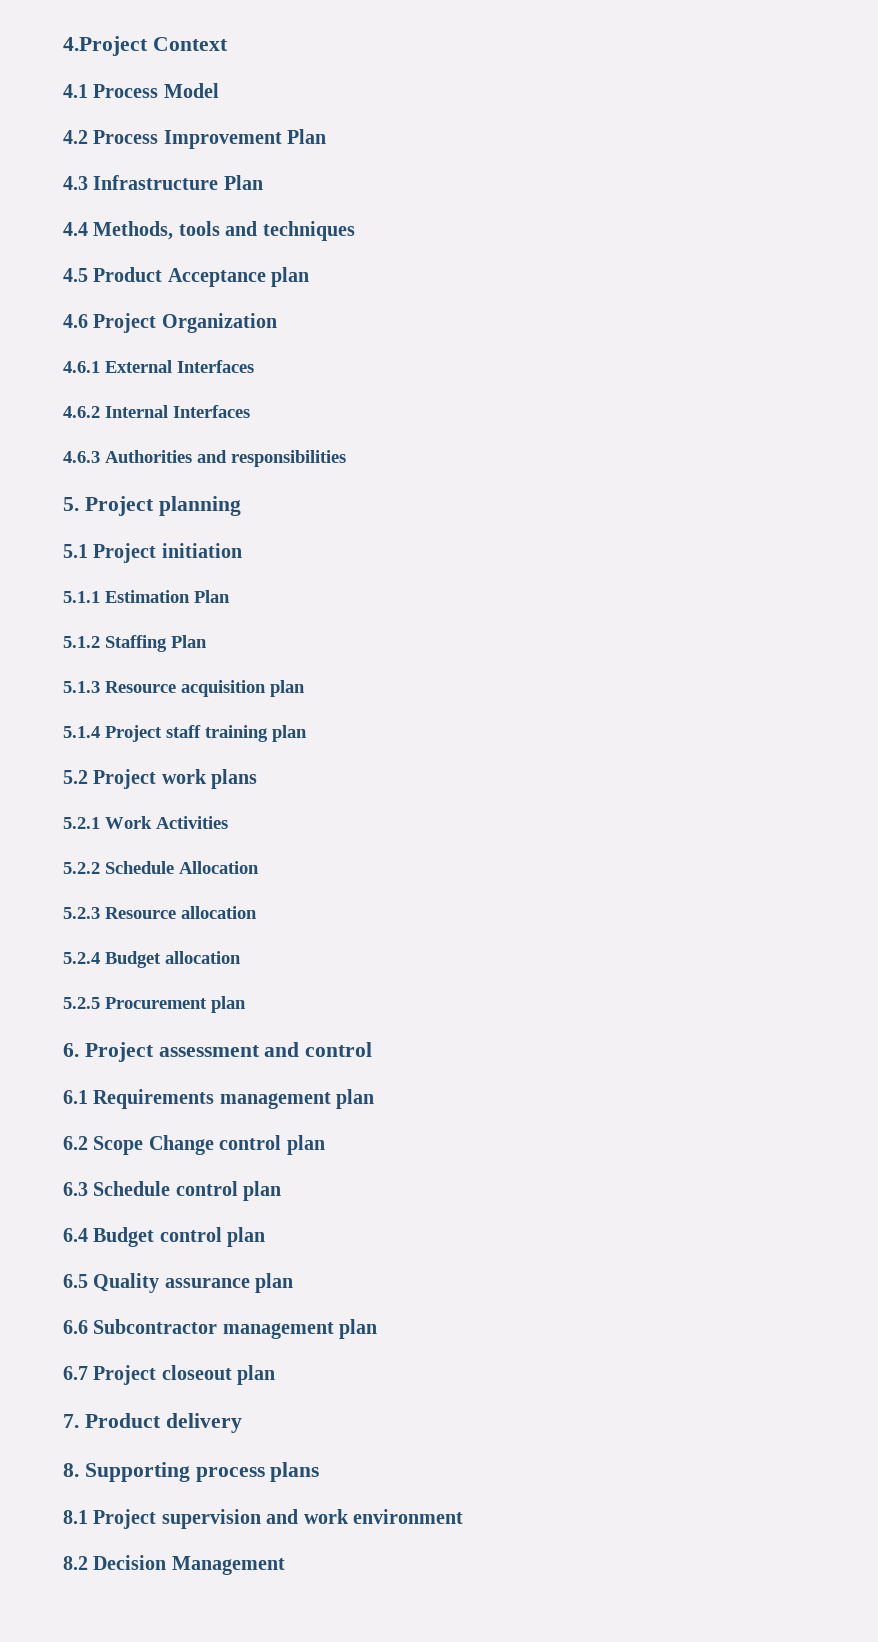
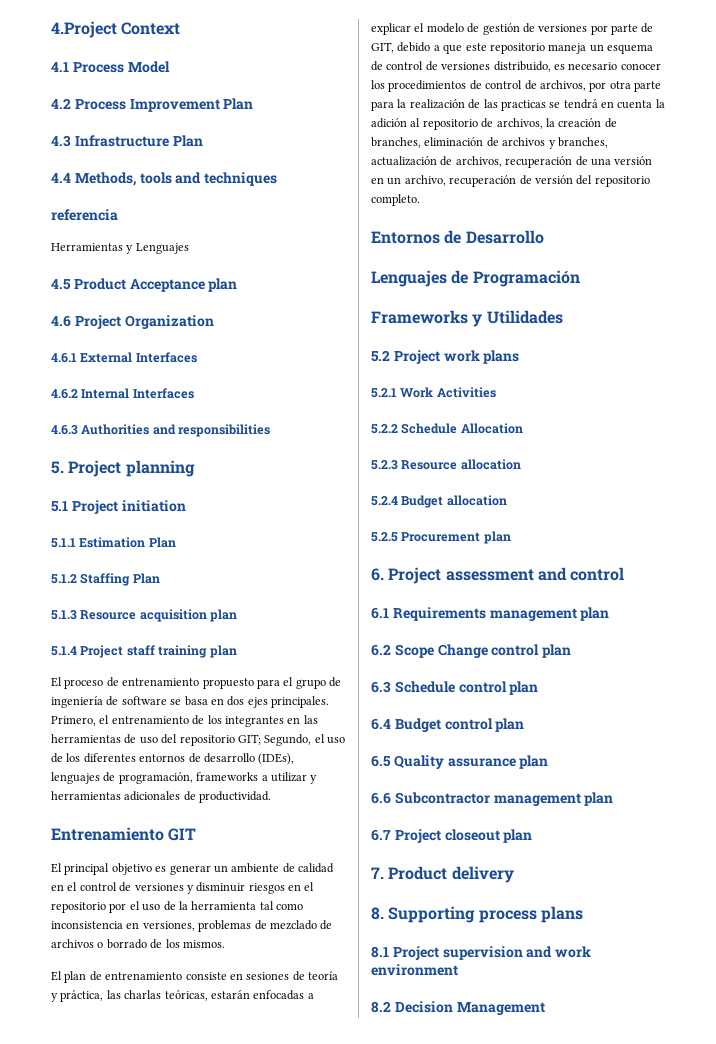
(355, 231) none -> [51,209,118,221] [51,243,189,254] // referencia // Herramientas y Lenguajes
(307, 733) none -> [51,677,341,689] [51,696,329,708] [51,715,318,727] [51,734,345,746] [51,753,295,765] [51,772,318,784] [51,791,272,803] [51,827,197,841] [51,863,334,875] [51,882,315,894] [51,901,303,913] [51,920,333,932] [51,939,225,949] [51,971,338,983] [51,990,314,1002] [371,23,654,35] [371,42,653,54] [371,61,661,72] [371,80,661,92] [371,99,665,111] [371,118,617,130] [371,137,608,149] [371,156,653,168] [371,175,650,187] [371,194,420,206] [371,230,544,244] [371,270,580,287] [371,310,563,327] // El proceso de entrenamiento propuesto para el grupo de ingeniería de software se basa en dos ejes principales. Primero, el entrenamiento de los integrantes en las herramientas de uso del repositorio GIT; Segundo, el uso de los diferentes entornos de desarrollo (IDEs), lenguajes de programación, frameworks a utilizar y herramientas adicionales de productividad. // Entrenamiento GIT // El principal objetivo es generar un ambiente de calidad en el control de versiones y disminuir riesgos en el repositorio por el uso de la herramienta tal como inconsistencia en versiones, problemas de mezclado de archivos o borrado de los mismos. // El plan de entrenamiento consiste en sesiones de teoría y práctica, las charlas teóricas, estarán enfocadas a explicar el modelo de gestión de versiones por parte de GIT, debido a que este repositorio maneja un esquema de control de versiones distribuido, es necesario conocer los procedimientos de control de archivos, por otra parte para la realización de las practicas se tendrá en cuenta la adición al repositorio de archivos, la creación de branches, eliminación de archivos y branches, actualización de archivos, recuperación de una versión en un archivo, recuperación de versión del repositorio completo. // Entornos de Desarrollo // Lenguajes de Programación // Frameworks y Utilidades

